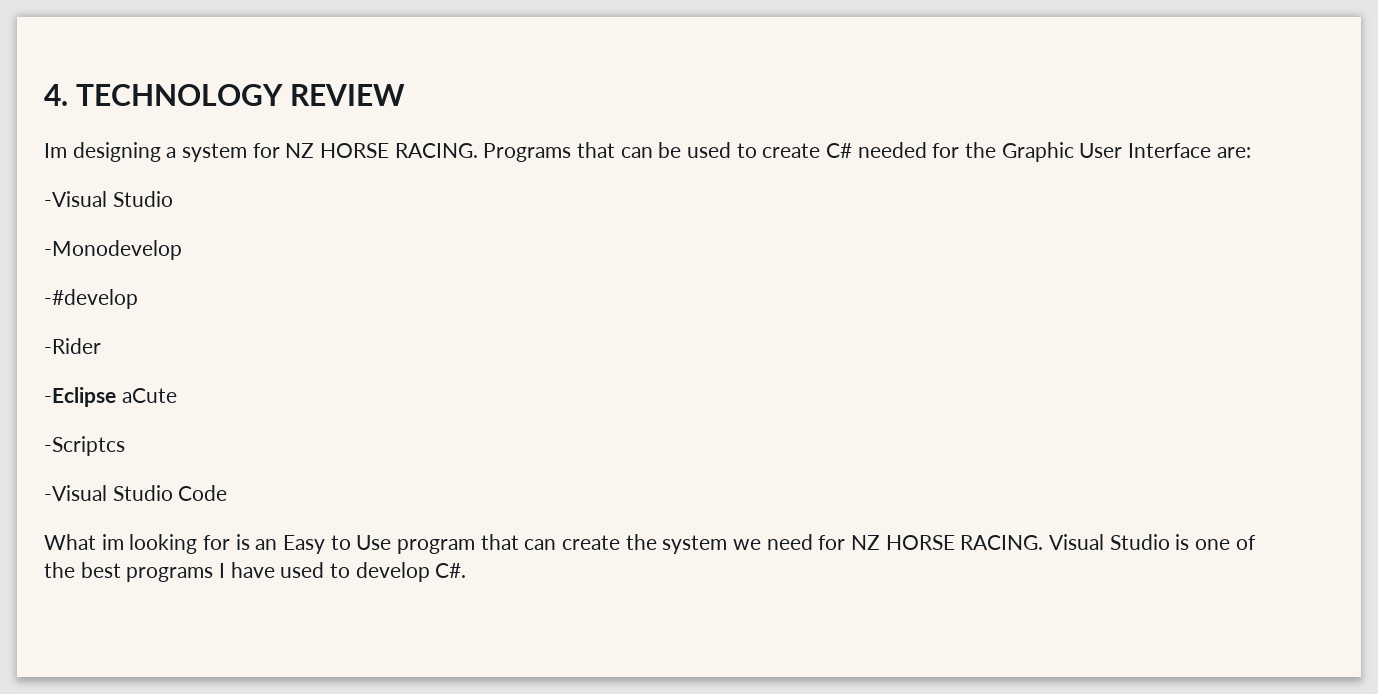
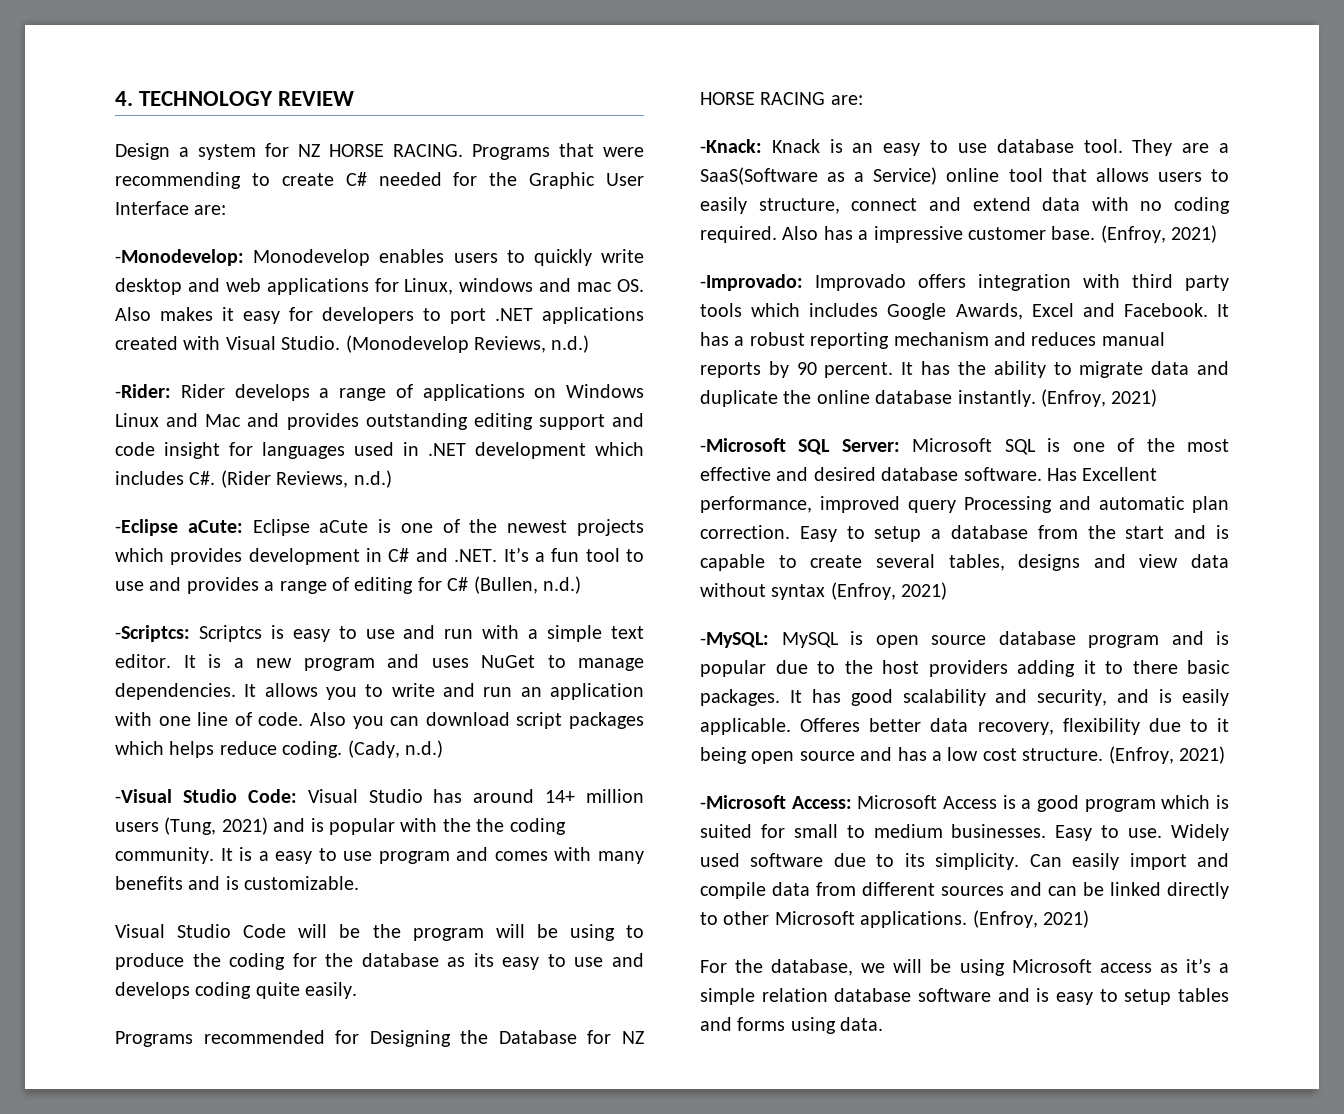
[44,142,161,162] Im designing -> [115,143,170,160] Design
[620,142,732,158] can be used -> [603,147,644,157] [115,172,241,189] were recommending
[44,191,173,207] [44,240,182,260] [44,289,138,309] [44,338,101,354] -Visual Studio // -Monodevelop // -#develop // -Rider -> [115,249,645,266] [115,278,645,295] [115,307,644,324] [115,335,590,353] [115,384,644,401] [115,413,644,430] [115,442,644,459] [115,470,392,488] -Monodevelop: Monodevelop enables users to quickly write desktop and web applications for Linux, windows and mac OS. Also makes it easy for developers to port .NET applications created with Visual Studio. (Monodevelop Reviews, n.d.) // -Rider: Rider develops a range of applications on Windows Linux and Mac and provides outstanding editing support and code insight for languages used in .NET development which includes C#. (Rider Reviews, n.d.)
(116, 397) none -> [187,519,310,536] aCute: Eclipse
[44,436,125,456] [44,485,228,501] [44,534,1256,554] [44,562,467,582] // -Scriptcs // -Visual Studio Code // What im looking for is an Easy to Use program that can create the system we need for NZ HORSE RACING. Visual Studio is one of the best programs I have used to develop C#. -> [378,519,644,536] [115,547,645,565] [115,576,581,594] [115,625,645,642] [115,654,644,671] [115,683,644,700] [115,712,644,729] [115,740,443,758] [115,789,644,803] [115,817,566,835] [115,847,645,864] [115,876,360,890] [115,924,645,941] [115,953,645,970] [115,982,358,999] [115,1030,644,1047] [700,92,863,105] [700,139,1229,156] [700,167,1229,185] [700,197,1230,214] [700,225,1218,243] [700,274,1229,291] [700,303,1229,320] [700,332,1165,349] [700,361,1229,378] [700,389,1158,407] [700,438,1229,455] [700,467,1158,481] [700,496,1229,513] [700,525,1229,542] [700,554,1229,571] [700,582,948,600] [700,631,1229,648] [700,660,1230,677] [700,689,1229,706] [700,718,1229,735] [700,746,1225,764] [700,795,1229,812] [700,824,1229,841] [700,853,1229,870] [700,882,1229,899] [700,910,1089,928] [700,958,1229,976] [700,988,1229,1005] [700,1017,884,1034] is one of the newest projects which provides development in C# and .NET. It’s a fun tool to use and provides a range of editing for C# (Bullen, n.d.) // -Scriptcs: Scriptcs is easy to use and run with a simple text editor. It is a new program and uses NuGet to manage dependencies. It allows you to write and run an application with one line of code. Also you can download script packages which helps reduce coding. (Cady, n.d.) // -Visual Studio Code: Visual Studio has around 14+ million users (Tung, 2021) and is popular with the the coding community. It is a easy to use program and comes with many benefits and is customizable. // Visual Studio Code will be the program will be using to produce the coding for the database as its easy to use and develops coding quite easily. // Programs recommended for Designing the Database for NZ HORSE RACING are: // -Knack: Knack is an easy to use database tool. They are a SaaS(Software as a Service) online tool that allows users to easily structure, connect and extend data with no coding required. Also has a impressive customer base. (Enfroy, 2021) // -Improvado: Improvado offers integration with third party tools which includes Google Awards, Excel and Facebook. It has a robust reporting mechanism and reduces manual reports by 90 percent. It has the ability to migrate data and duplicate the online database instantly. (Enfroy, 2021) // -Microsoft SQL Server: Microsoft SQL is one of the most effective and desired database software. Has Excellent performance, improved query Processing and automatic plan correction. Easy to setup a database from the start and is capable to create several tables, designs and view data without syntax (Enfroy, 2021) // -MySQL: MySQL is open source database program and is popular due to the host providers adding it to there basic packages. It has good scalability and security, and is easily applicable. Offeres better data recovery, flexibility due to it being open source and has a low cost structure. (Enfroy, 2021) // -Microsoft Access: Microsoft Access is a good program which is suited for small to medium businesses. Easy to use. Widely used software due to its simplicity. Can easily import and compile data from different sources and can be linked directly to other Microsoft applications. (Enfroy, 2021) // For the database, we will be using Microsoft access as it’s a simple relation database software and is easy to setup tables and forms using data.

